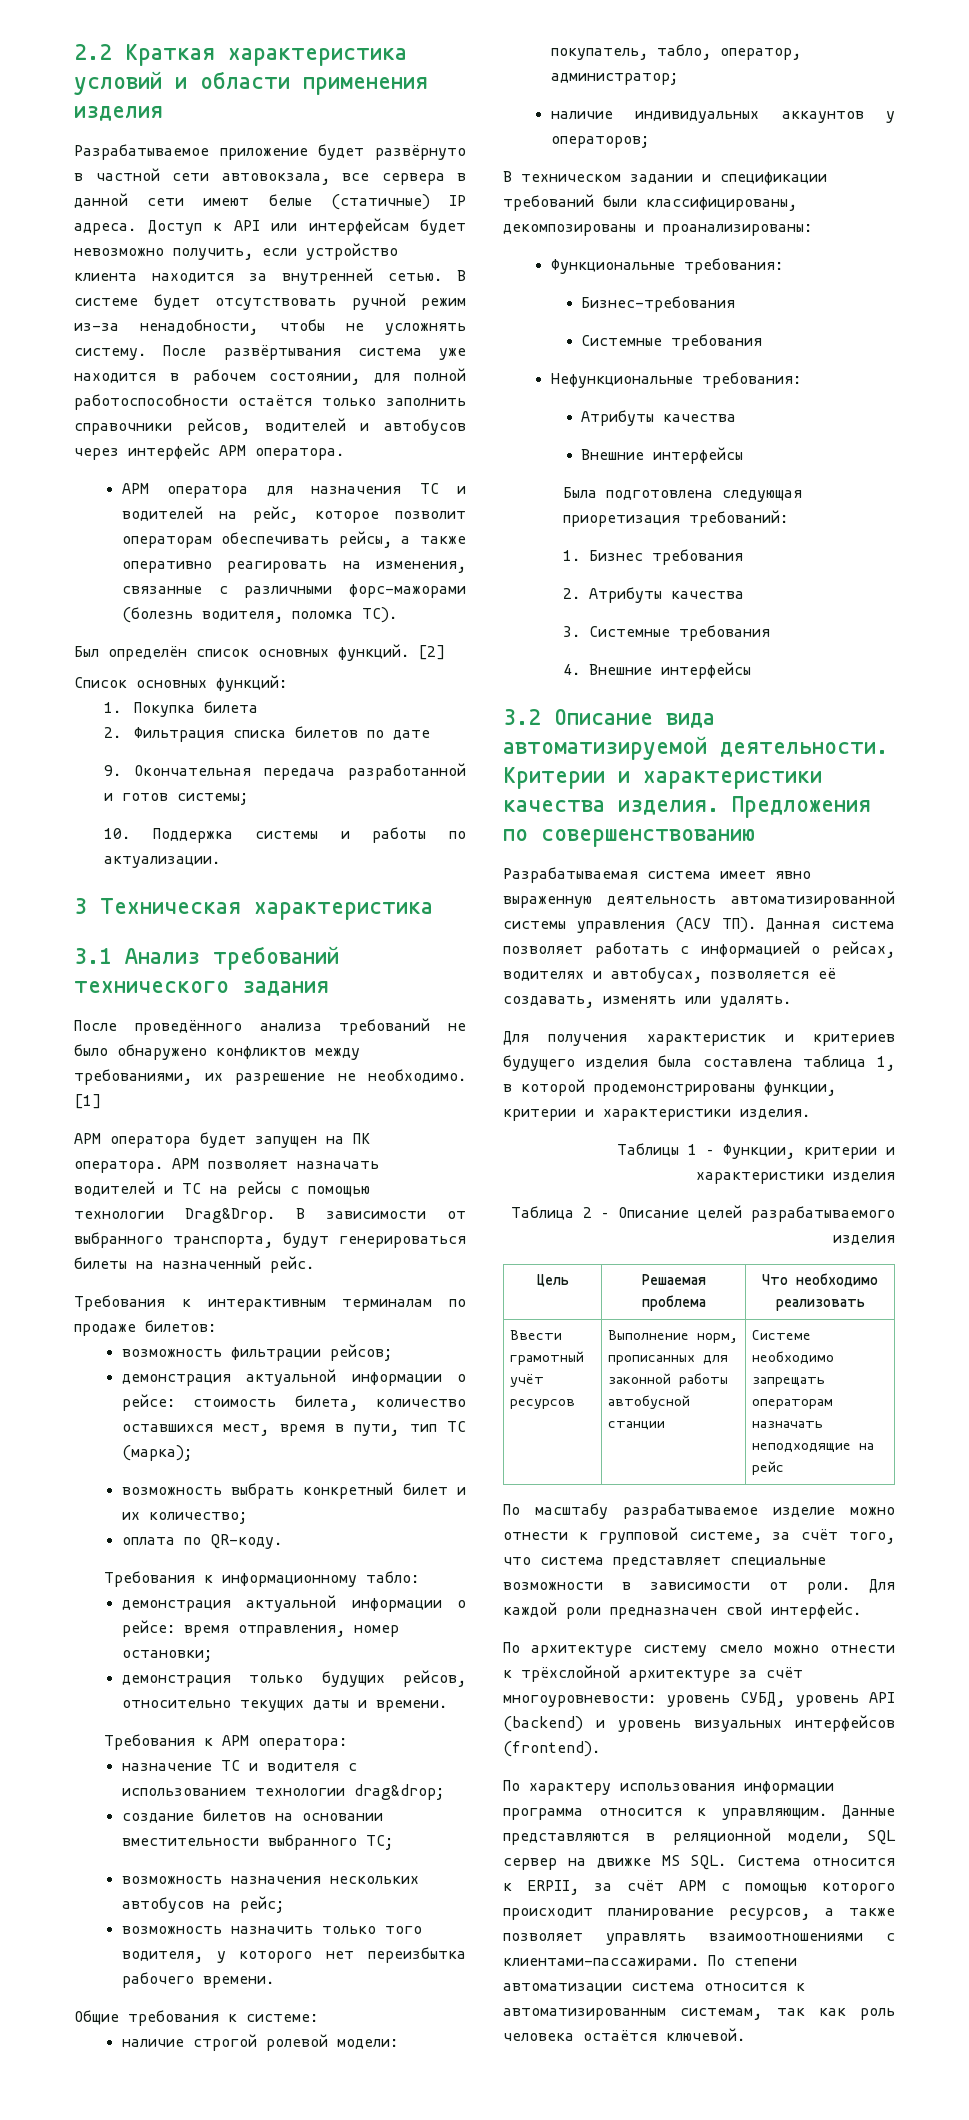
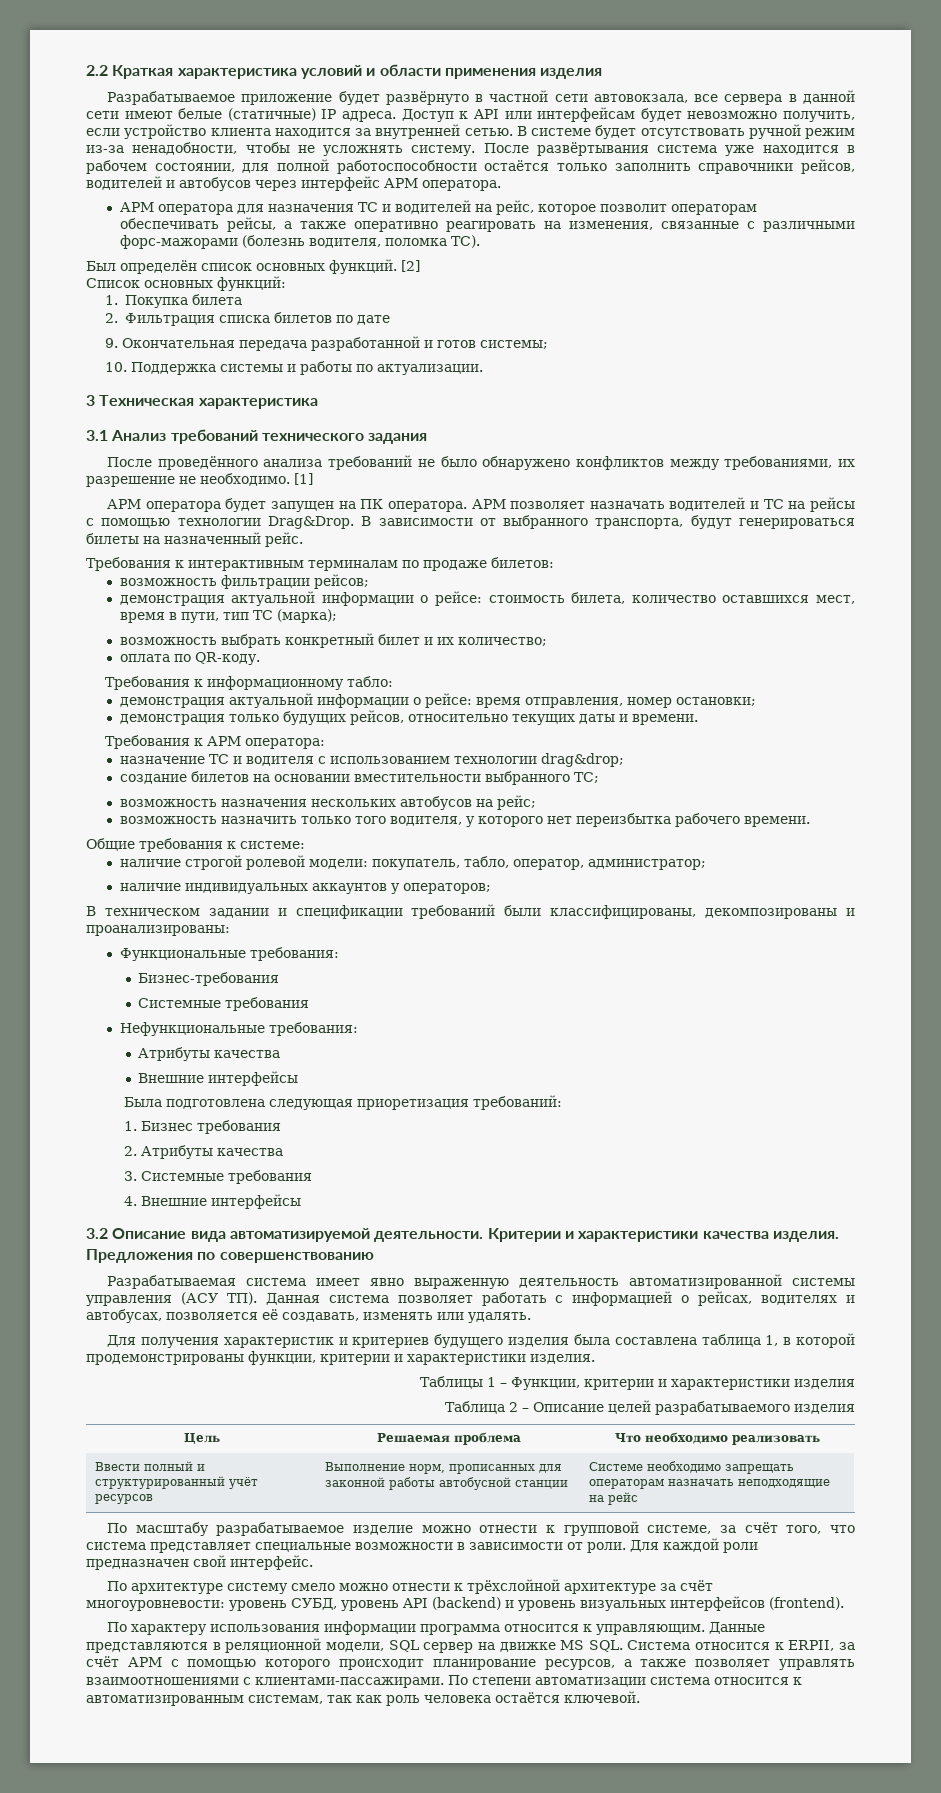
[509,1351,584,1365] грамотный -> [143,1461,205,1471] [94,1476,225,1489] полный и структурированный

